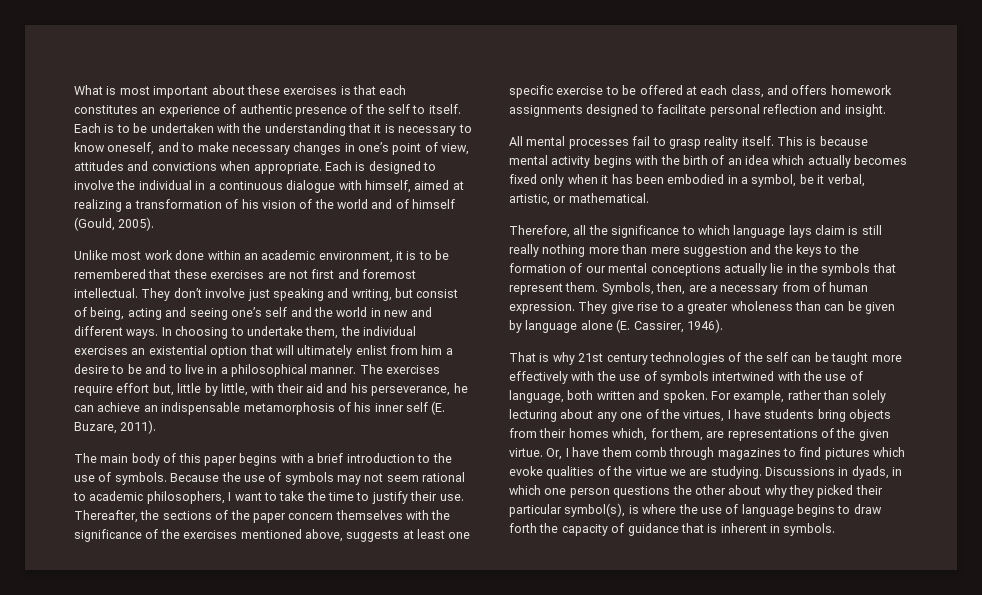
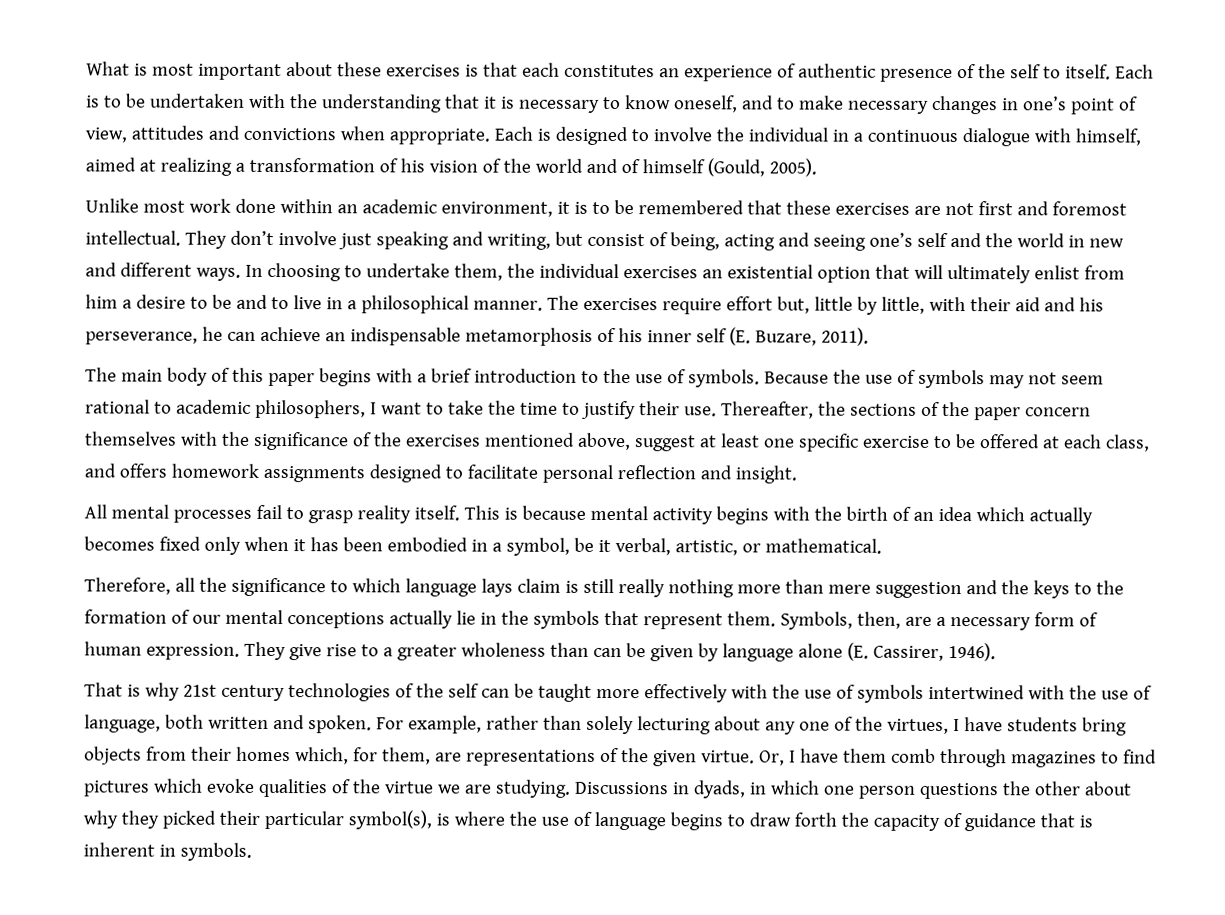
[346,530,400,542] suggests -> [634,435,696,452] suggest
[781,282,810,292] from -> [1033,612,1075,627] form

